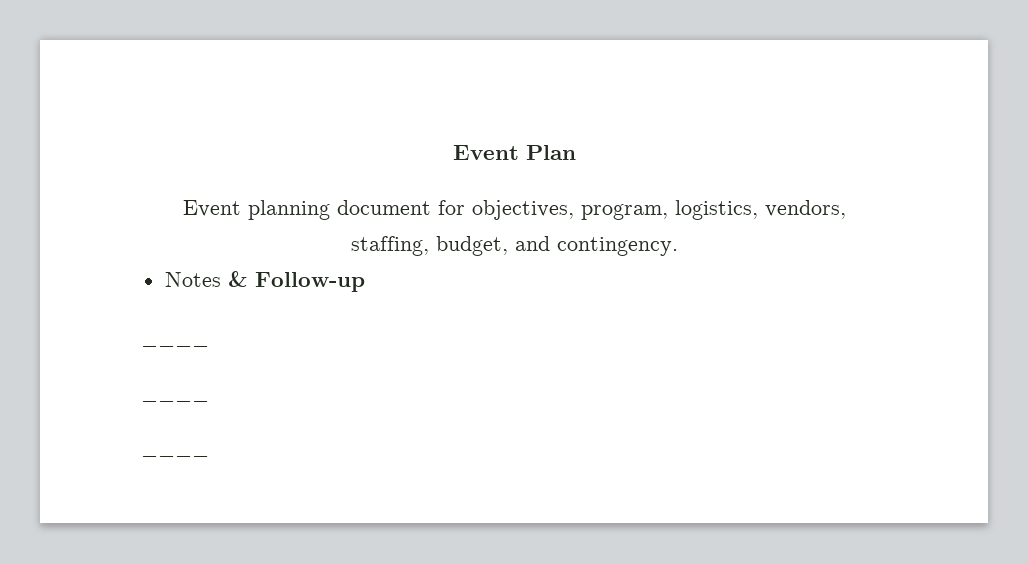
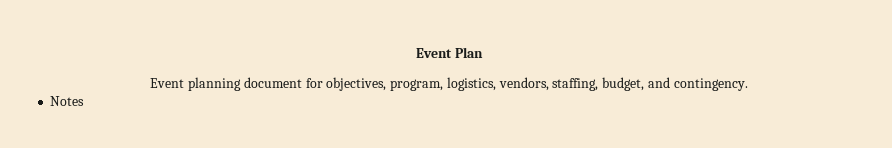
[227,271,365,292] [141,342,209,347] [141,397,209,402] [141,452,209,457] & Follow-up // ____ // ____ // ____ -> (85, 101) none

